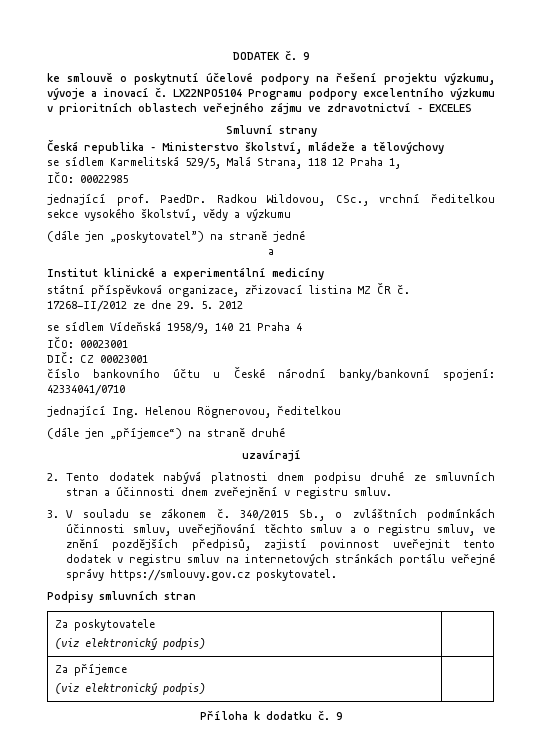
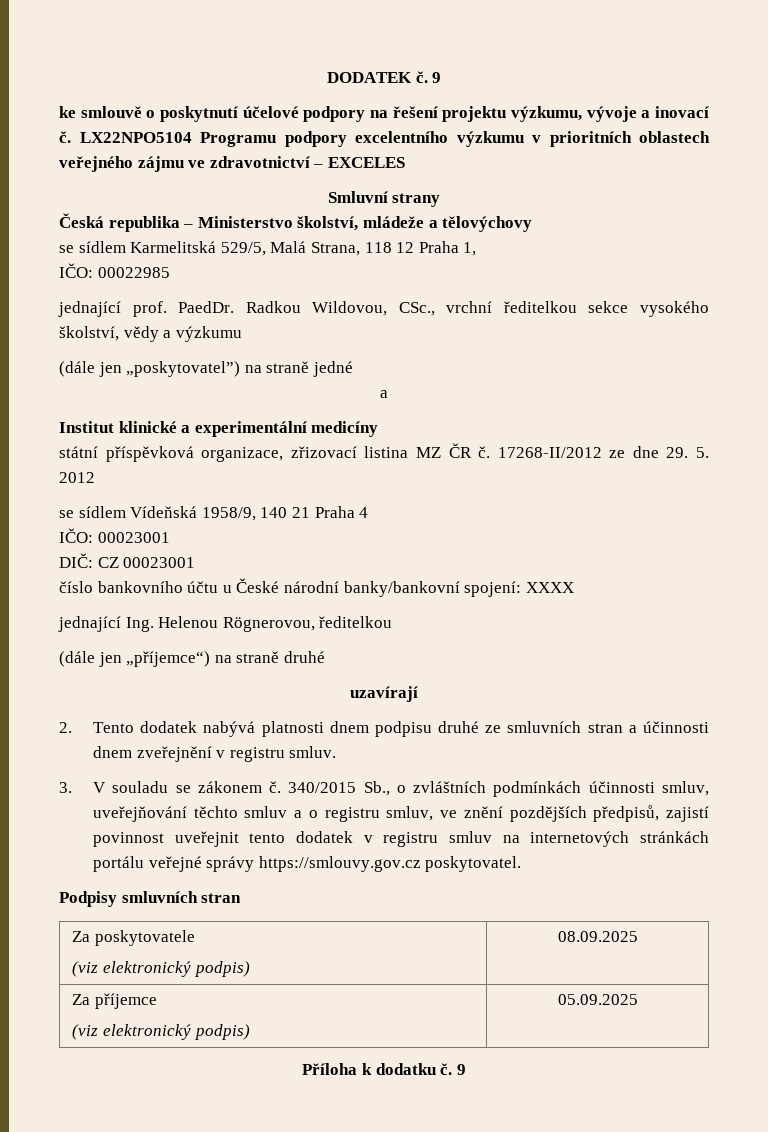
[47,384,125,396] 42334041/0710 -> [525,582,574,593] XXXX
(206, 644) none -> [557,931,638,942] 08.09.2025
(206, 689) none -> [557,994,638,1005] 05.09.2025

